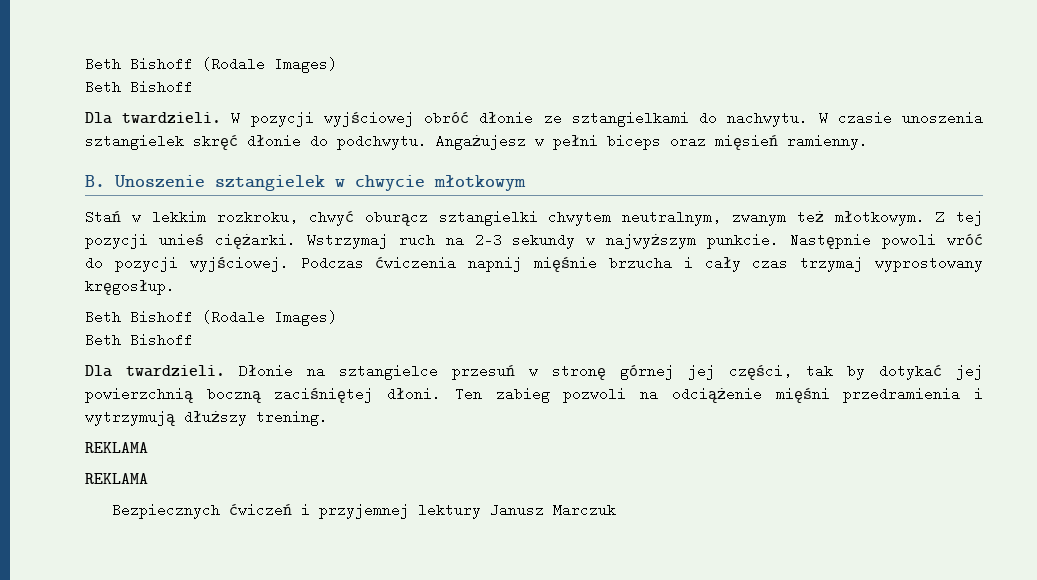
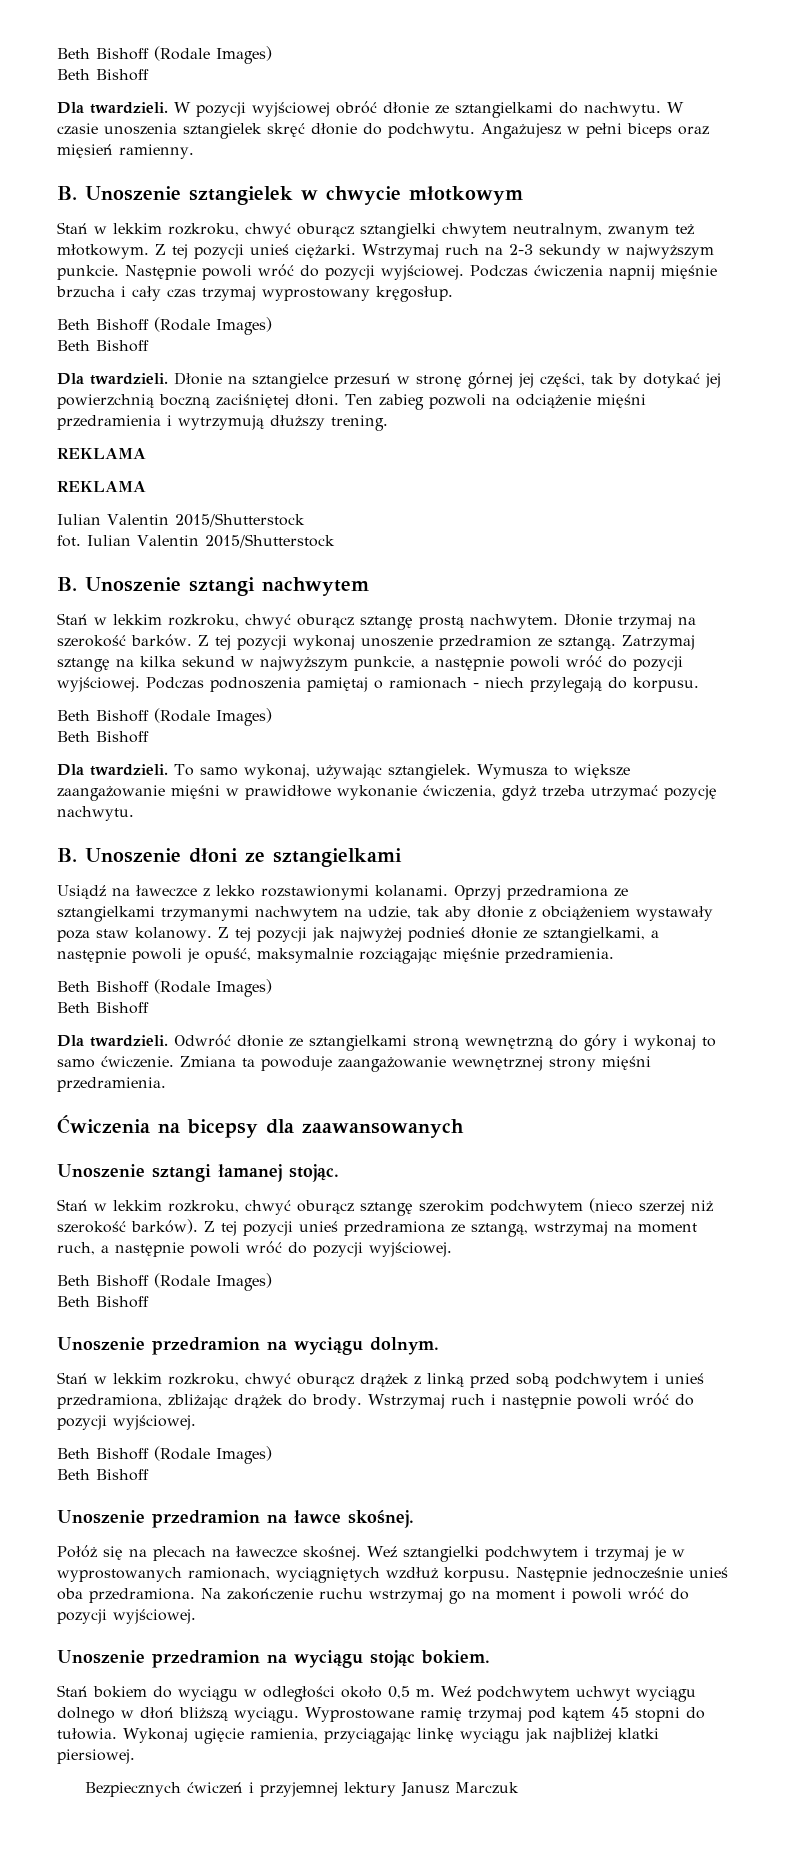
(148, 478) none -> [57,513,305,527] [57,534,335,548] [57,577,369,596] [57,613,696,630] [57,634,695,651] [57,655,683,672] [57,677,699,693] [57,708,272,726] [57,731,149,743] [57,764,630,780] [57,785,717,801] [57,806,134,821] [57,848,402,867] [57,885,628,900] [57,906,713,922] [57,927,659,943] [57,948,614,964] [57,979,272,997] [57,1002,149,1014] [57,1034,716,1051] [57,1056,651,1072] [57,1077,166,1092] [57,1115,464,1138] [57,1164,339,1182] [57,1198,713,1216] [57,1219,697,1237] [57,1241,452,1257] [57,1273,272,1291] [57,1296,149,1308] [57,1337,439,1355] [57,1372,704,1388] [57,1393,694,1409] [57,1415,196,1430] [57,1446,272,1464] [57,1469,149,1481] [57,1510,414,1528] [57,1545,685,1562] [57,1567,728,1583] [57,1587,689,1604] [57,1609,196,1624] [57,1650,490,1668] [57,1685,696,1702] [57,1707,705,1723] [57,1728,659,1744] [57,1749,135,1764] // Iulian Valentin 2015/Shutterstock // fot. Iulian Valentin 2015/Shutterstock // B. Unoszenie sztangi nachwytem // Stań w lekkim rozkroku, chwyć oburącz sztangę prostą nachwytem. Dłonie trzymaj na szerokość barków. Z tej pozycji wykonaj unoszenie przedramion ze sztangą. Zatrzymaj sztangę na kilka sekund w najwyższym punkcie, a następnie powoli wróć do pozycji wyjściowej. Podczas podnoszenia pamiętaj o ramionach - niech przylegają do korpusu. // Beth Bishoff (Rodale Images) // Beth Bishoff // Dla twardzieli. To samo wykonaj, używając sztangielek. Wymusza to większe zaangażowanie mięśni w prawidłowe wykonanie ćwiczenia, gdyż trzeba utrzymać pozycję nachwytu. // B. Unoszenie dłoni ze sztangielkami // Usiądź na ławeczce z lekko rozstawionymi kolanami. Oprzyj przedramiona ze sztangielkami trzymanymi nachwytem na udzie, tak aby dłonie z obciążeniem wystawały poza staw kolanowy. Z tej pozycji jak najwyżej podnieś dłonie ze sztangielkami, a następnie powoli je opuść, maksymalnie rozciągając mięśnie przedramienia. // Beth Bishoff (Rodale Images) // Beth Bishoff // Dla twardzieli. Odwróć dłonie ze sztangielkami stroną wewnętrzną do góry i wykonaj to samo ćwiczenie. Zmiana ta powoduje zaangażowanie wewnętrznej strony mięśni przedramienia. // Ćwiczenia na bicepsy dla zaawansowanych // Unoszenie sztangi łamanej stojąc. // Stań w lekkim rozkroku, chwyć oburącz sztangę szerokim podchwytem (nieco szerzej niż szerokość barków). Z tej pozycji unieś przedramiona ze sztangą, wstrzymaj na moment ruch, a następnie powoli wróć do pozycji wyjściowej. // Beth Bishoff (Rodale Images) // Beth Bishoff // Unoszenie przedramion na wyciągu dolnym. // Stań w lekkim rozkroku, chwyć oburącz drążek z linką przed sobą podchwytem i unieś przedramiona, zbliżając drążek do brody. Wstrzymaj ruch i następnie powoli wróć do pozycji wyjściowej. // Beth Bishoff (Rodale Images) // Beth Bishoff // Unoszenie przedramion na ławce skośnej. // Połóż się na plecach na ławeczce skośnej. Weź sztangielki podchwytem i trzymaj je w wyprostowanych ramionach, wyciągniętych wzdłuż korpusu. Następnie jednocześnie unieś oba przedramiona. Na zakończenie ruchu wstrzymaj go na moment i powoli wróć do pozycji wyjściowej. // Unoszenie przedramion na wyciągu stojąc bokiem. // Stań bokiem do wyciągu w odległości około 0,5 m. Weź podchwytem uchwyt wyciągu dolnego w dłoń bliższą wyciągu. Wyprostowane ramię trzymaj pod kątem 45 stopni do tułowia. Wykonaj ugięcie ramienia, przyciągając linkę wyciągu jak najbliżej klatki piersiowej.

